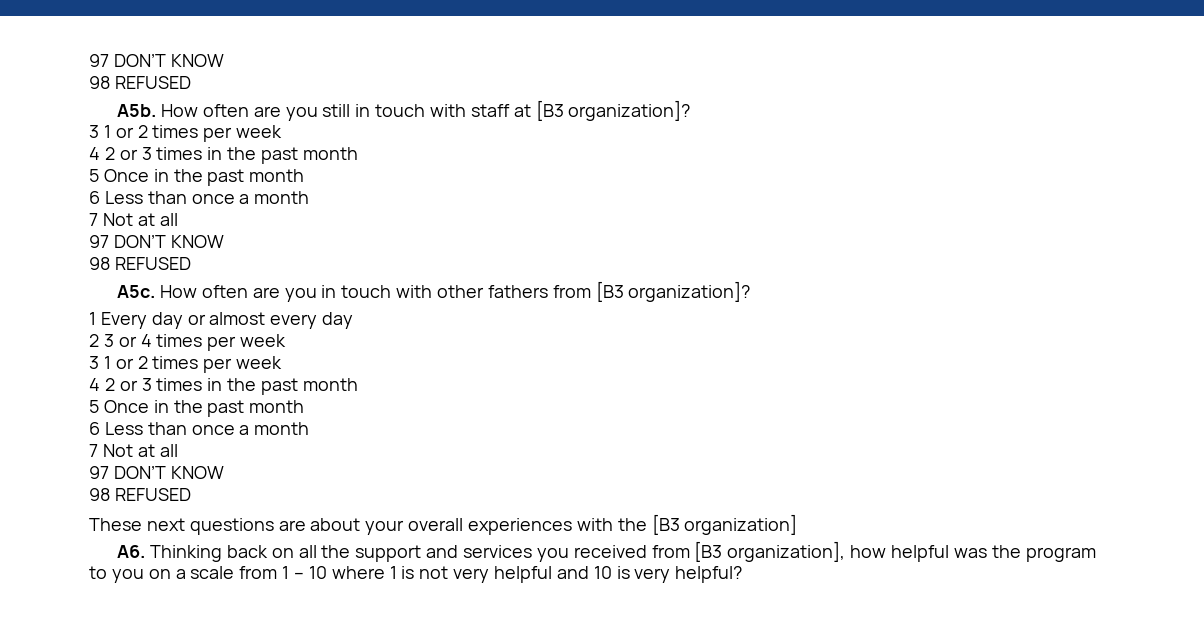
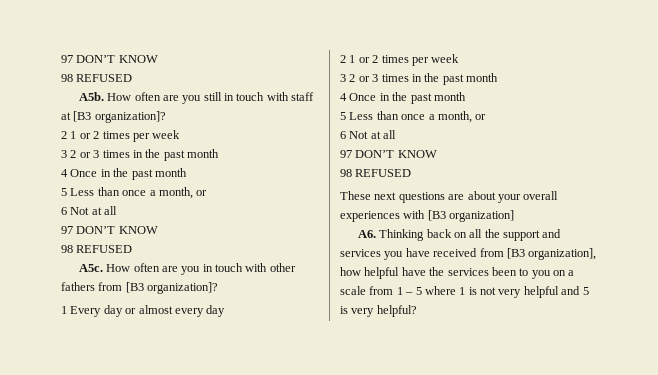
[89,125,283,142] [89,147,358,164] [89,169,305,186] [89,191,310,204] [89,213,98,226] 3 1 or 2 times per week // 4 2 or 3 times in the past month // 5 Once in the past month // 6 Less than once a month // 7 -> [61,130,181,142] [61,149,219,161] [61,168,187,180] [61,187,208,199] [61,207,67,215] 2 1 or 2 times per week // 3 2 or 3 times in the past month // 4 Once in the past month // 5 Less than once a month, or // 6
[103,334,287,351] [89,356,283,373] [89,378,358,395] [89,400,305,417] [89,422,310,435] [89,444,98,457] 3 or 4 times per week // 3 1 or 2 times per week // 4 2 or 3 times in the past month // 5 Once in the past month // 6 Less than once a month // 7 -> [349,54,460,66] [340,73,498,85] [340,92,466,104] [340,111,487,123] [340,131,346,139] 1 or 2 times per week // 3 2 or 3 times in the past month // 4 Once in the past month // 5 Less than once a month, or // 6
[617,518,647,531] the -> (426, 214) none
(569, 555) none -> [405,248,430,257] have
[953,545,1096,562] was the program -> [401,267,517,276] have the services been
[308,566,327,579] 10 -> [415,287,422,295] 5
[593,566,612,579] 10 -> [582,287,589,295] 5

